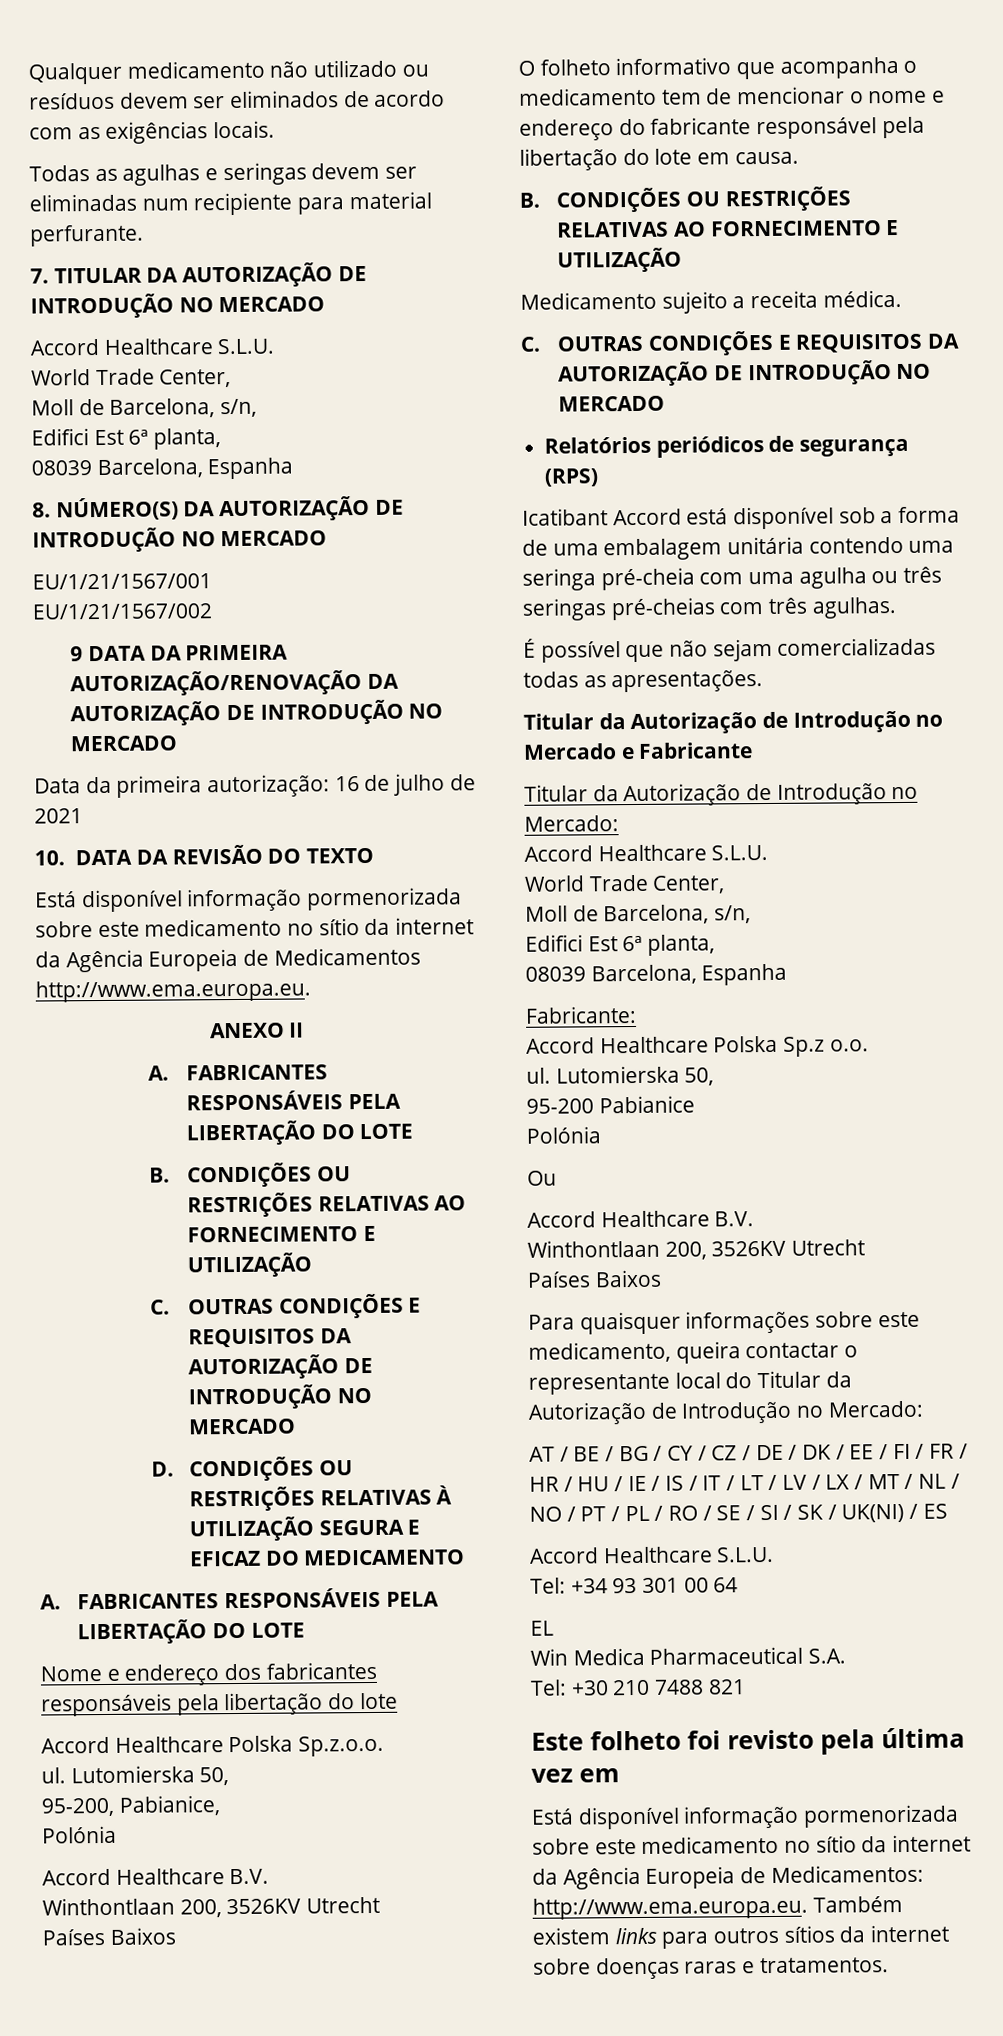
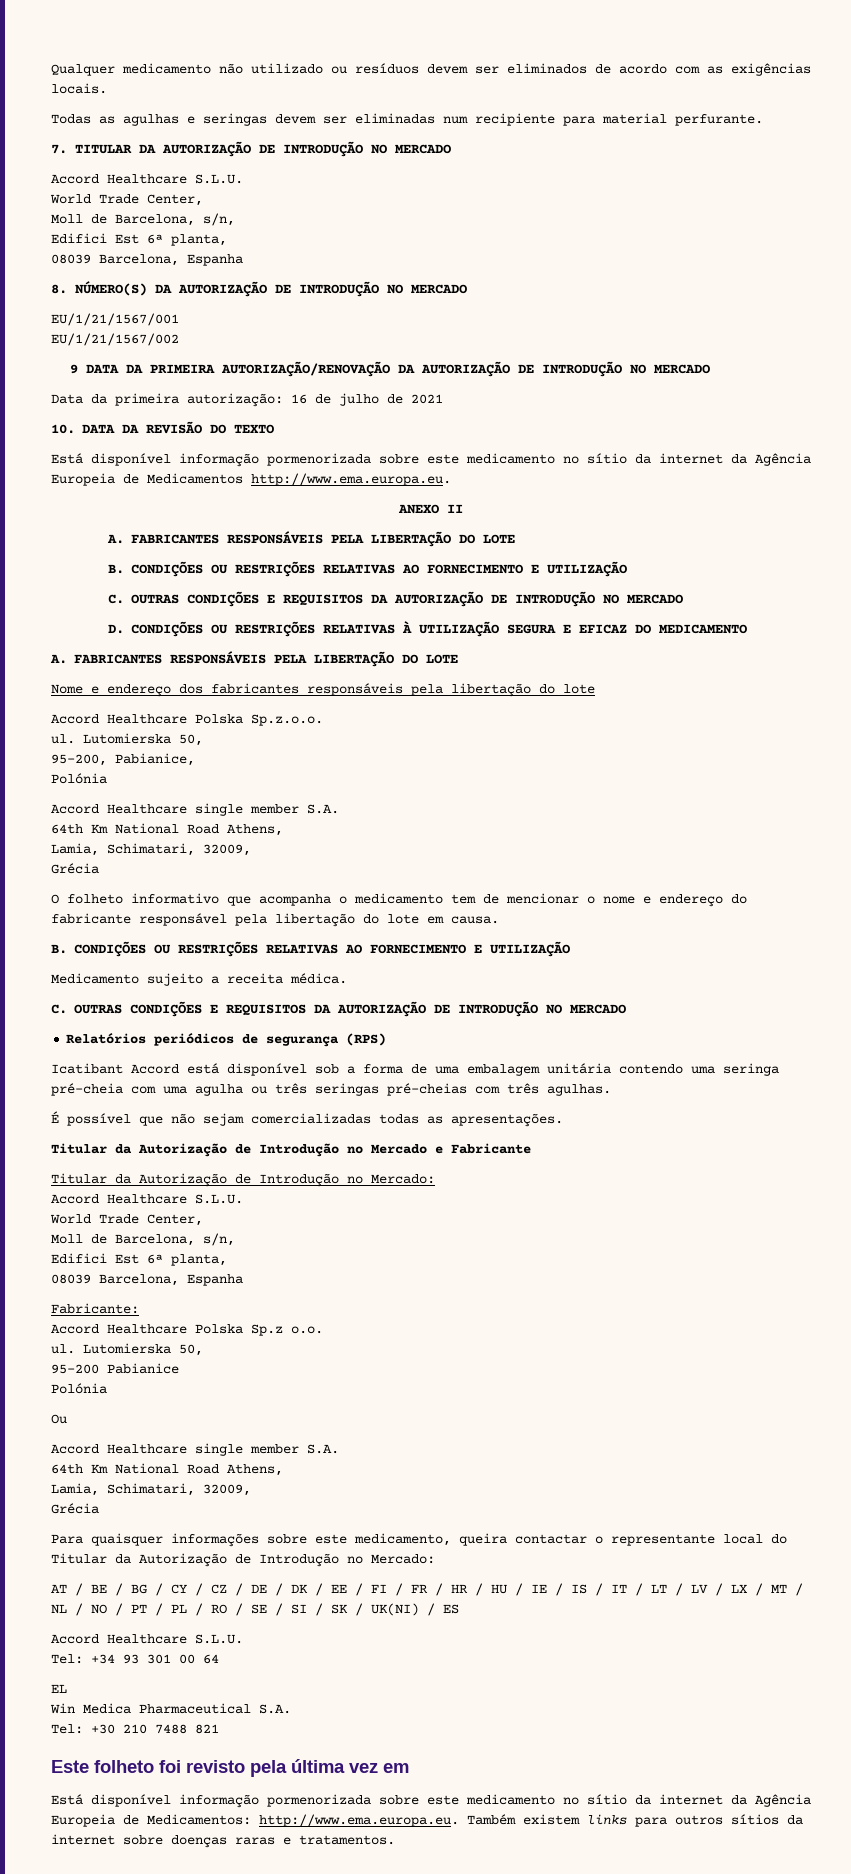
[229,1868,270,1885] [42,1896,381,1918] [42,1927,176,1946] B.V. // Winthontlaan 200, 3526KV Utrecht // Países Baixos -> [195,803,339,816] [51,823,283,836] [51,843,251,856] [51,863,99,874] single member S.A. // 64th Km National Road Athens, // Lamia, Schimatari, 32009, // Grécia
[714,1211,755,1227] [527,1239,866,1260] [527,1269,662,1288] B.V. // Winthontlaan 200, 3526KV Utrecht // Países Baixos -> [195,1443,339,1456] [51,1463,283,1476] [51,1483,251,1496] [51,1503,99,1514] single member S.A. // 64th Km National Road Athens, // Lamia, Schimatari, 32009, // Grécia

